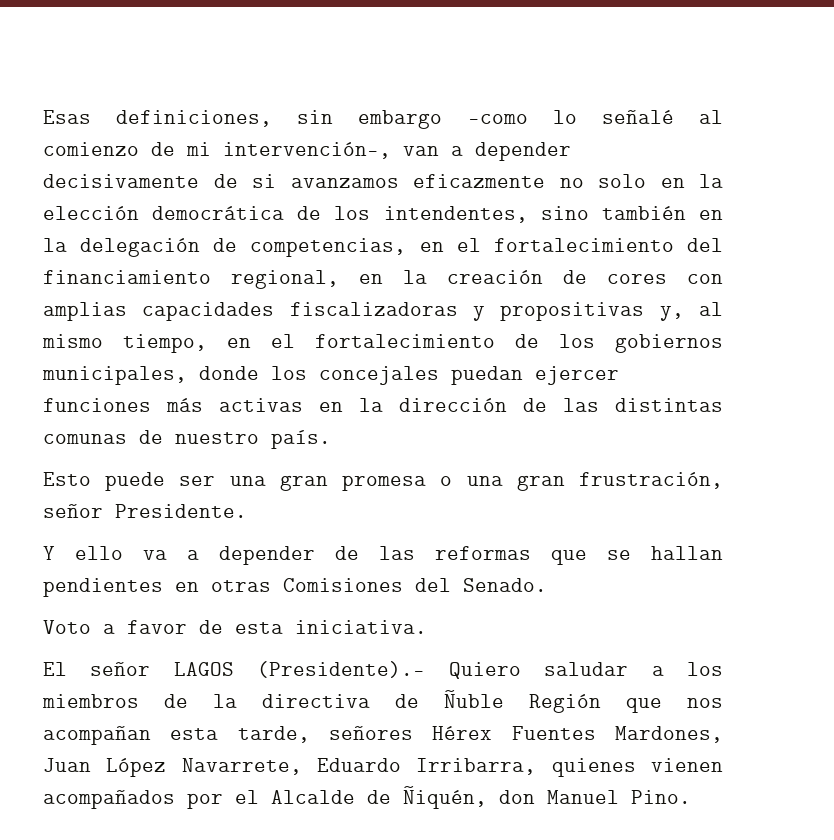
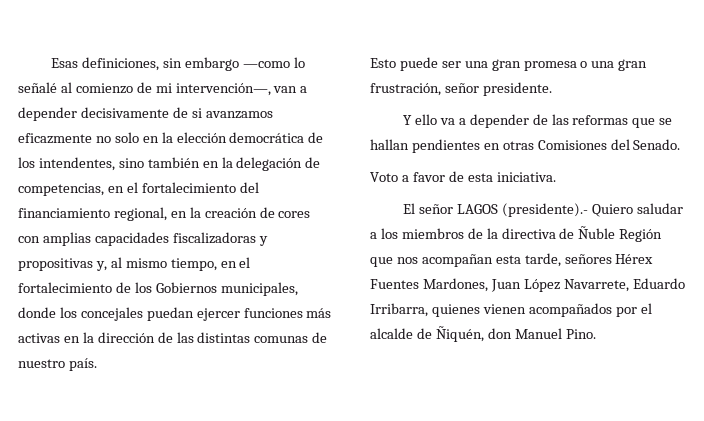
[467,114,528,124] -como -> [242,61,290,68] —como
[223,142,391,159] intervención-, -> [175,83,271,96] intervención—,
[615,334,723,353] gobiernos -> [155,282,217,293] Gobiernos
[115,504,247,518] Presidente. -> [482,82,552,96] presidente.
[257,661,426,678] (Presidente).- -> [501,203,588,217] (presidente).-
[271,790,355,804] Alcalde -> [370,328,413,339] alcalde

